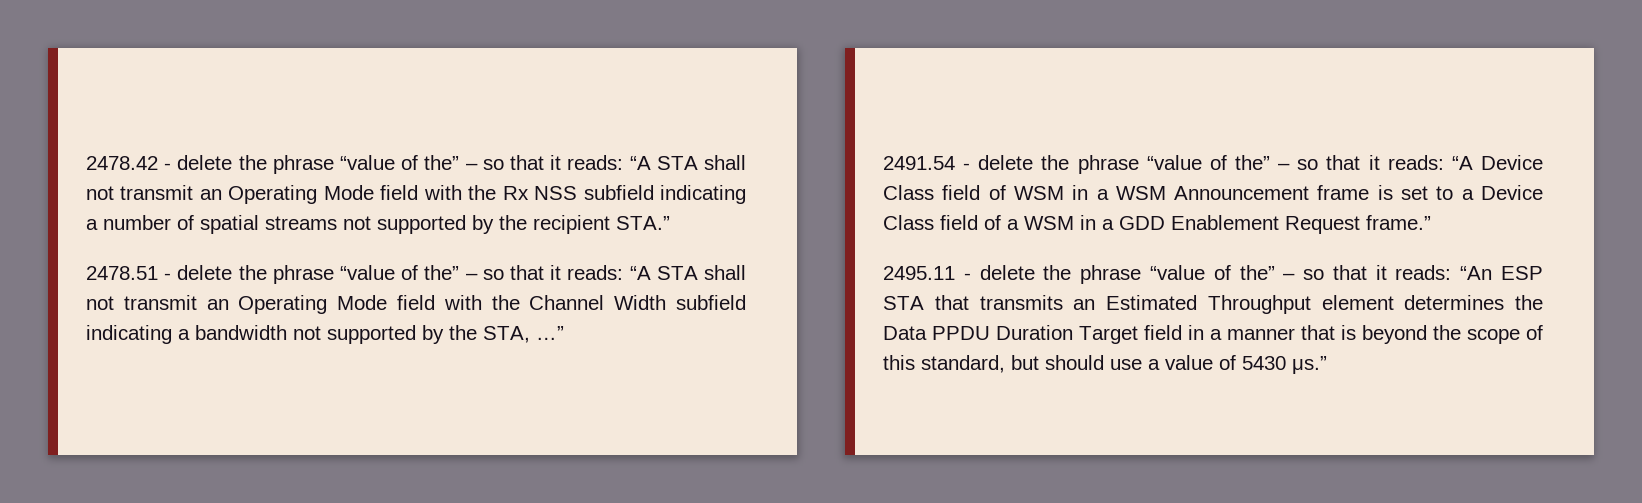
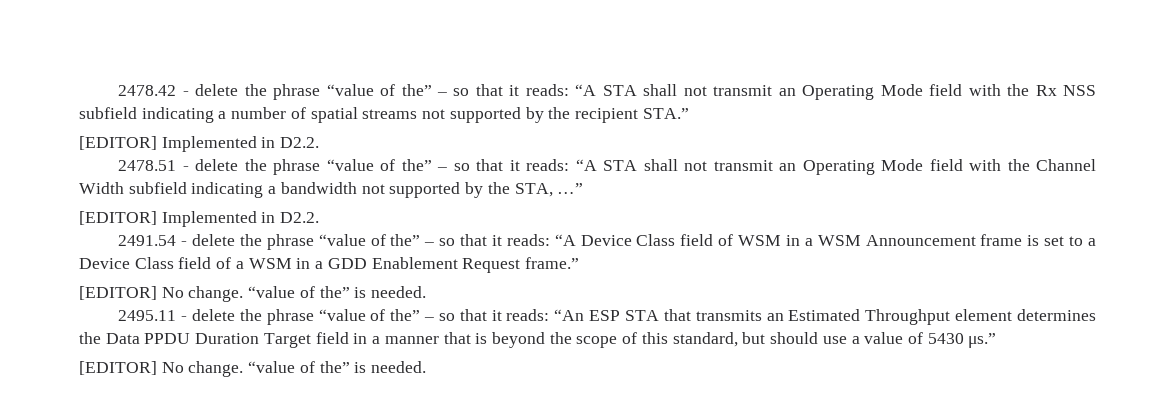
(670, 223) none -> [79,136,320,152] // [EDITOR] Implemented in D2.2.
(564, 333) none -> [79,211,320,227] // [EDITOR] Implemented in D2.2.
(1431, 222) none -> [79,286,427,302] // [EDITOR] No change. “value of the” is needed.
(1327, 365) none -> [79,361,427,377] // [EDITOR] No change. “value of the” is needed.

